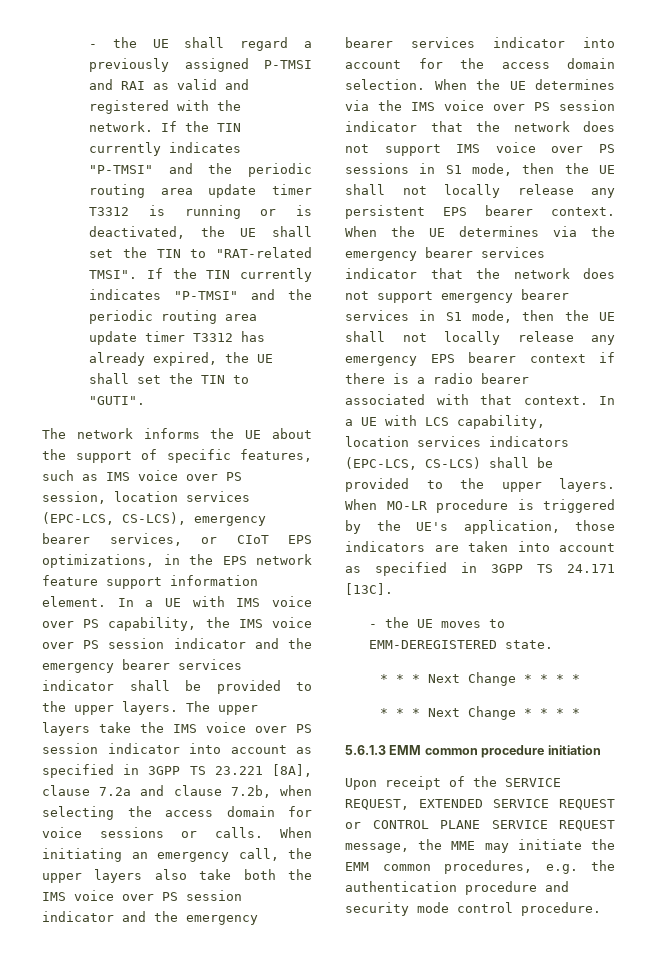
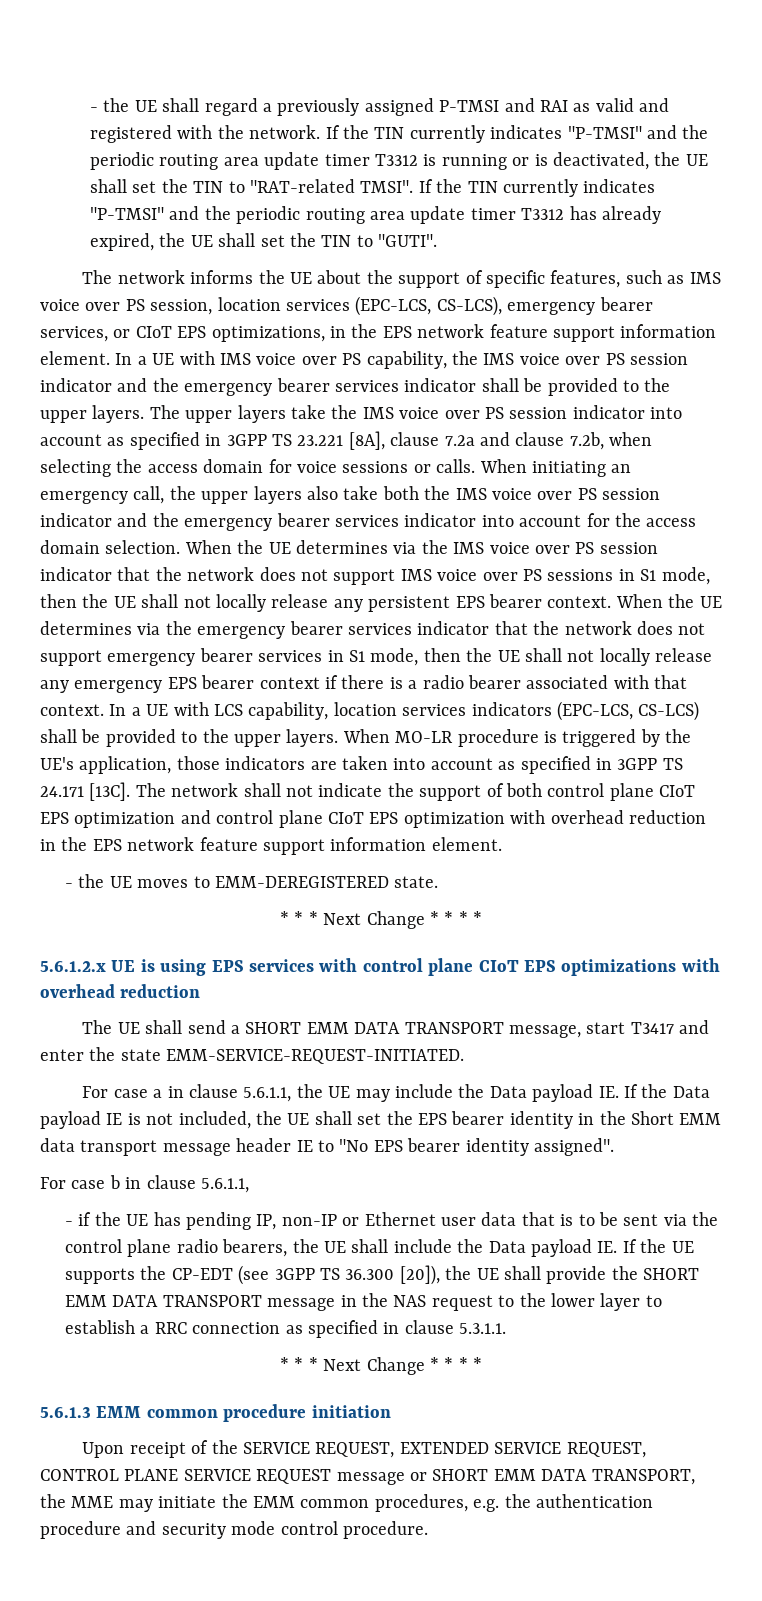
(393, 589) none -> [135,783,696,801] [40,810,706,828] [40,837,502,855] The network shall not indicate the support of both control plane CIoT EPS optimization and control plane CIoT EPS optimization with overhead reduction in the EPS network feature support information element.
(580, 678) none -> [40,958,720,976] [40,984,201,998] [82,1020,710,1038] [40,1047,465,1064] [82,1084,710,1102] [40,1111,722,1129] [40,1138,614,1156] [40,1175,250,1193] [64,1212,719,1230] [64,1239,694,1257] [64,1265,700,1285] [64,1293,662,1311] [64,1320,507,1338] // 5.6.1.2.x UE is using EPS services with control plane CIoT EPS optimizations with overhead reduction // The UE shall send a SHORT EMM DATA TRANSPORT message, start T3417 and enter the state EMM-SERVICE-REQUEST-INITIATED. // For case a in clause 5.6.1.1, the UE may include the Data payload IE. If the Data payload IE is not included, the UE shall set the EPS bearer identity in the Short EMM data transport message header IE to "No EPS bearer identity assigned". // For case b in clause 5.6.1.1, // - if the UE has pending IP, non-IP or Ethernet user data that is to be sent via the control plane radio bearers, the UE shall include the Data payload IE. If the UE supports the CP-EDT (see 3GPP TS 36.300 [20]), the UE shall provide the SHORT EMM DATA TRANSPORT message in the NAS request to the lower layer to establish a RRC connection as specified in clause 5.3.1.1.
[559,799,615,810] [345,822,361,829] REQUEST or -> [566,1442,646,1458] REQUEST,
[345,843,409,853] message, -> [336,1469,695,1485] message or SHORT EMM DATA TRANSPORT,

